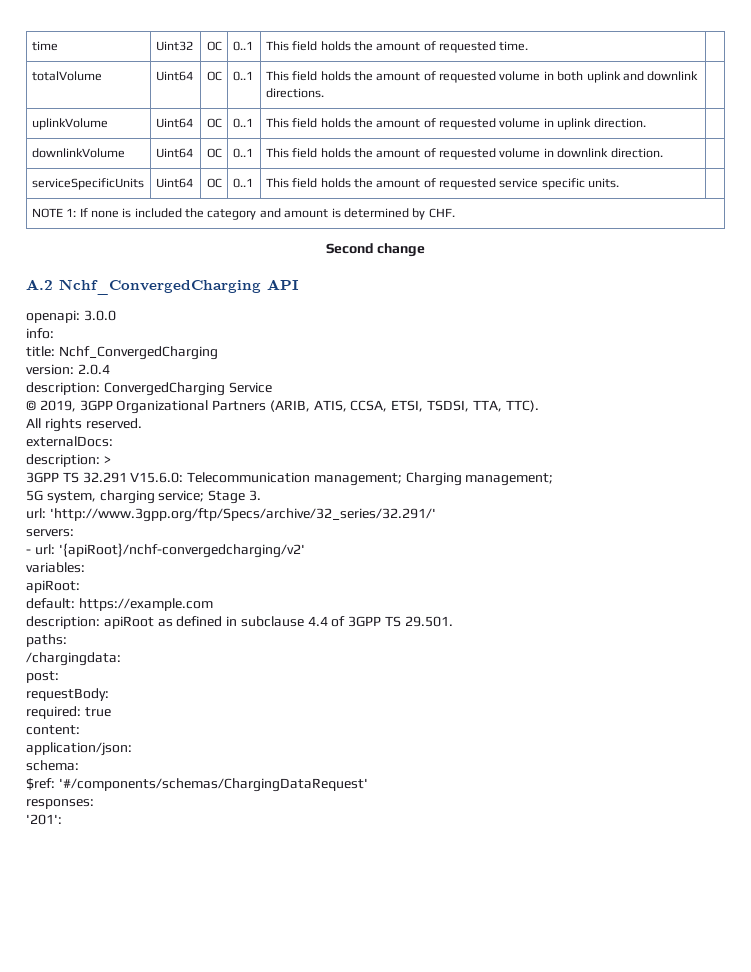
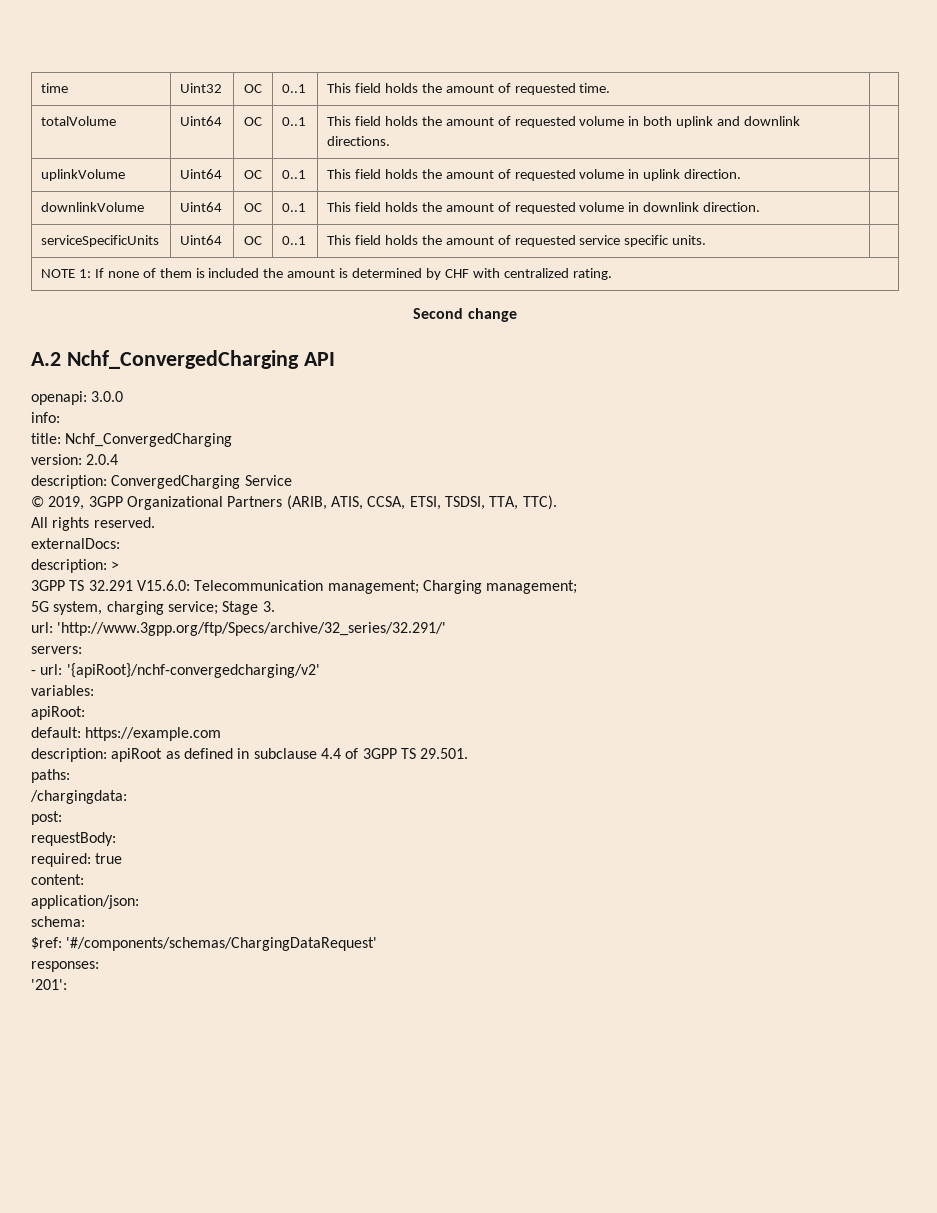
(119, 214) none -> [142,268,192,278] of them
[207,208,281,220] category and -> (284, 273) none
[428,208,455,218] CHF. -> [444,268,612,280] CHF with centralized rating.

